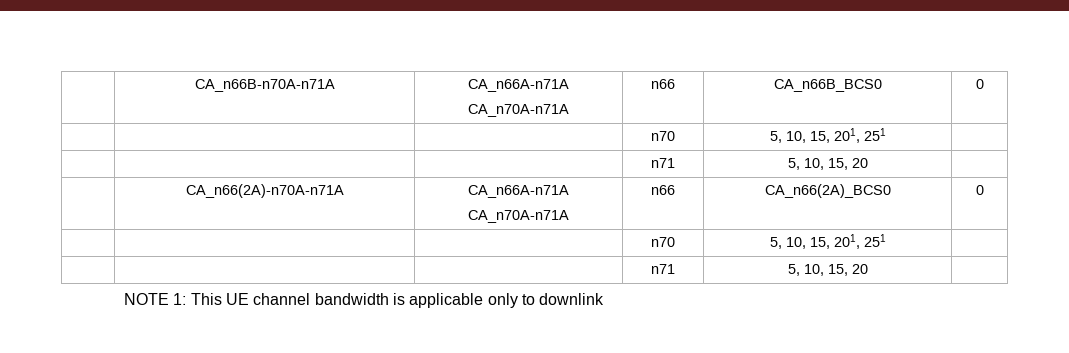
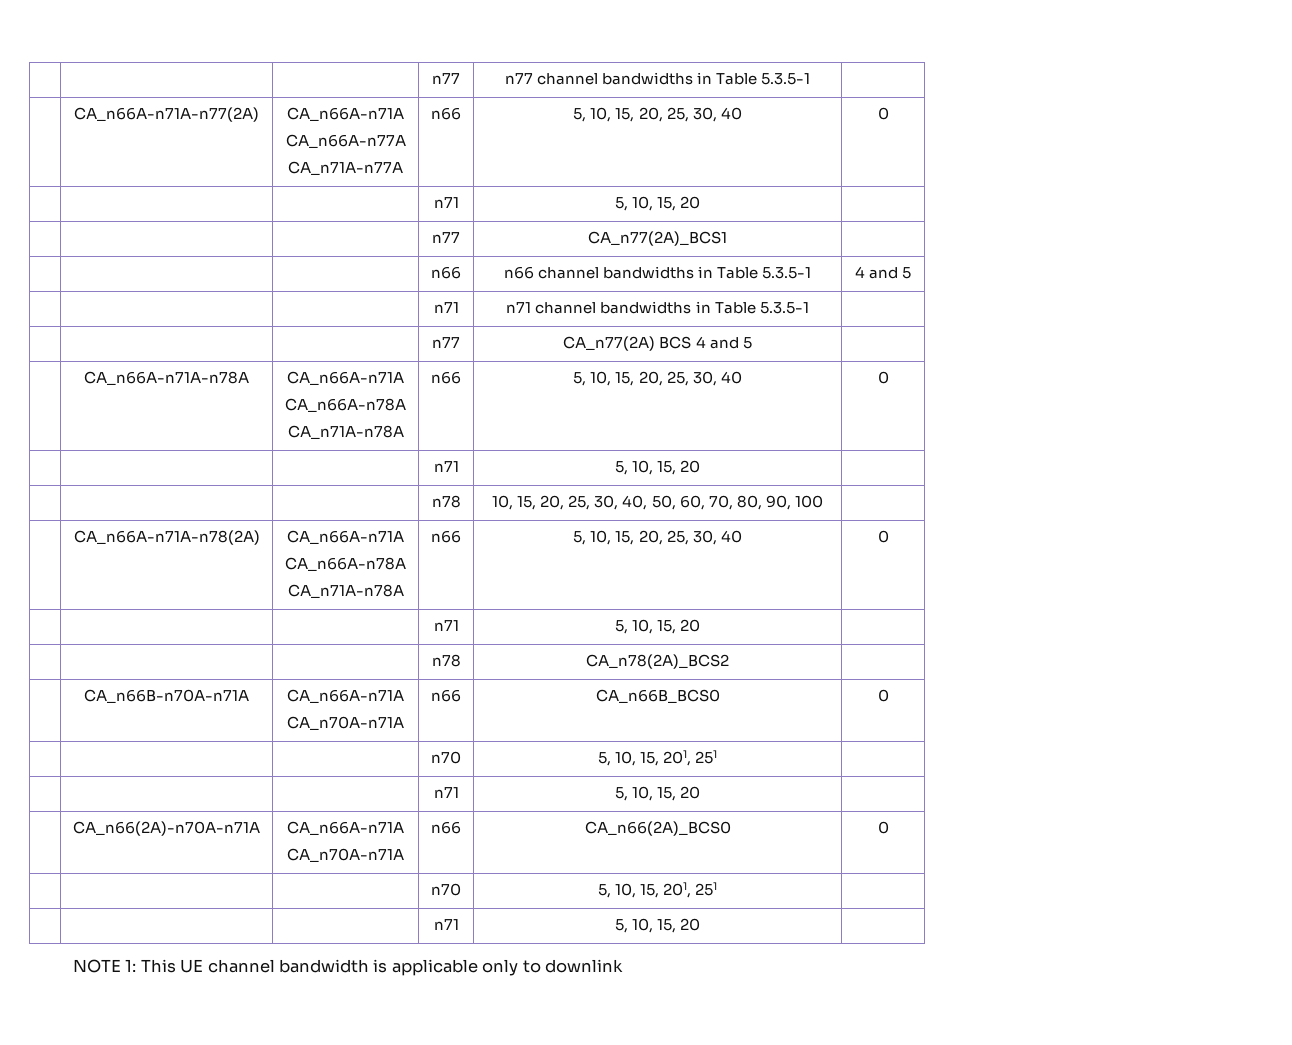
(194, 85) | -> [432,73,460,84] [504,72,811,85] [74,107,259,122] [287,107,404,121] [285,134,406,148] [288,161,403,175] [431,107,461,120] [573,107,742,122] [877,107,889,120] [433,197,459,208] [614,196,701,211] [432,232,460,243] [588,231,727,246] [431,266,461,279] [503,266,812,279] [854,266,912,279] [433,302,459,313] [506,301,809,314] [432,337,460,348] [563,336,752,351] [84,371,249,385] [287,371,404,385] [285,398,406,412] [287,425,404,439] [431,371,461,384] [573,371,742,386] [877,371,889,384] [433,461,459,472] [614,460,701,475] [431,495,461,508] [492,495,823,510] [73,530,260,545] [287,530,404,544] [285,557,406,571] [287,584,404,598] [431,530,461,543] [573,530,742,545] [877,530,889,543] [433,620,459,631] [614,619,701,634] [431,654,461,667] [586,654,729,669] | | | n77 | n77 channel bandwidths in Table 5.3.5-1 | // | CA_n66A-n71A-n77(2A) | CA_n66A-n71A // CA_n66A-n77A // CA_n71A-n77A | n66 | 5, 10, 15, 20, 25, 30, 40 | 0 // | | | n71 | 5, 10, 15, 20 | // | | | n77 | CA_n77(2A)_BCS1 | // | | | n66 | n66 channel bandwidths in Table 5.3.5-1 | 4 and 5 // | | | n71 | n71 channel bandwidths in Table 5.3.5-1 | // | | | n77 | CA_n77(2A) BCS 4 and 5 | // | CA_n66A-n71A-n78A | CA_n66A-n71A // CA_n66A-n78A // CA_n71A-n78A | n66 | 5, 10, 15, 20, 25, 30, 40 | 0 // | | | n71 | 5, 10, 15, 20 | // | | | n78 | 10, 15, 20, 25, 30, 40, 50, 60, 70, 80, 90, 100 | // | CA_n66A-n71A-n78(2A) | CA_n66A-n71A // CA_n66A-n78A // CA_n71A-n78A | n66 | 5, 10, 15, 20, 25, 30, 40 | 0 // | | | n71 | 5, 10, 15, 20 | // | | | n78 | CA_n78(2A)_BCS2 | // |

